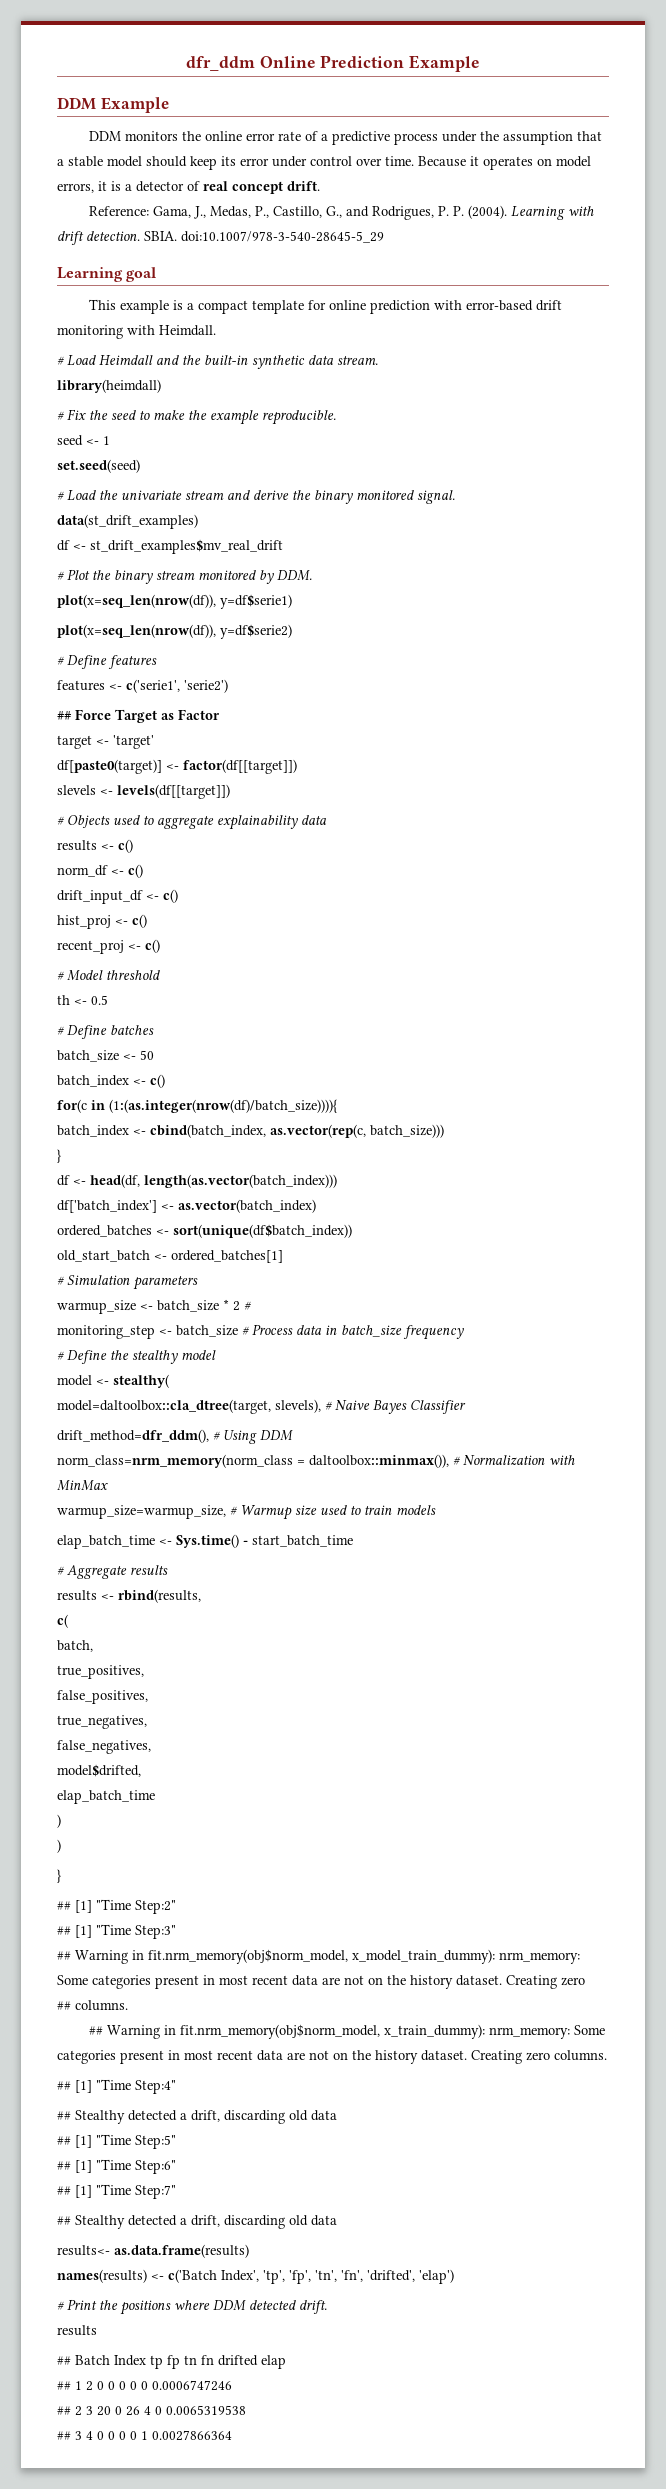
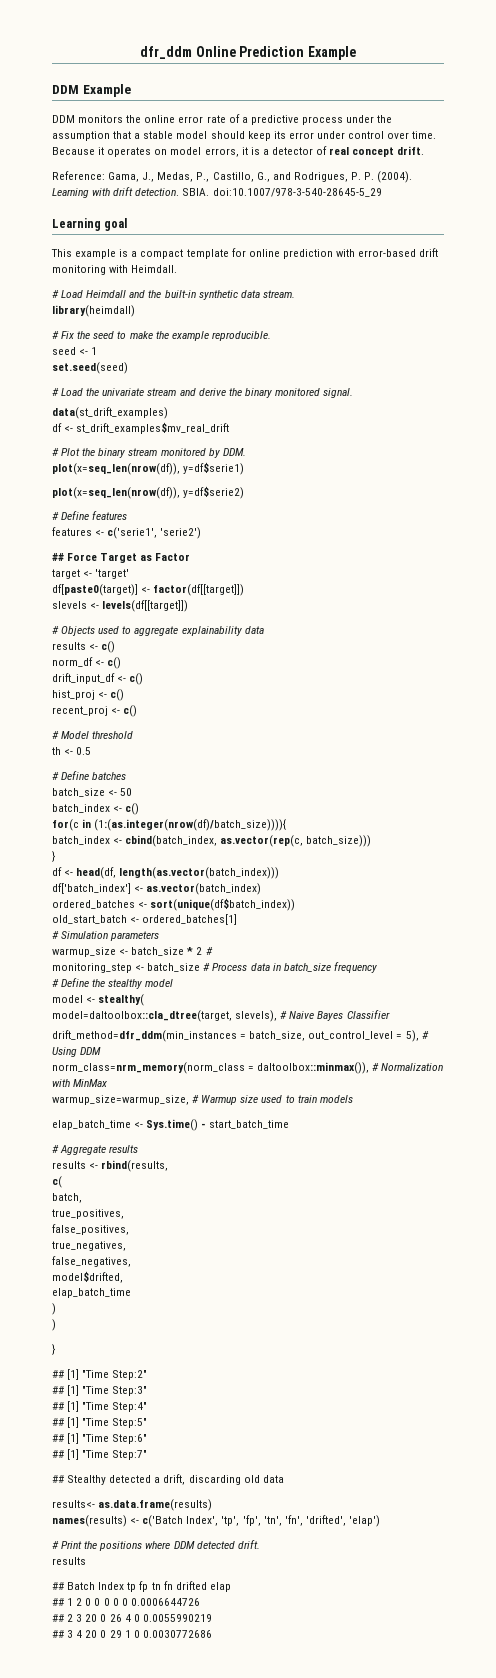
[57,1429,209,1443] drift_method=dfr_ddm(), -> [52,1030,419,1042] drift_method=dfr_ddm(min_instances = batch_size, out_control_level = 5),
[75,1949,580,1964] [57,1975,585,1989] [57,2000,128,2011] [89,2024,606,2039] [57,2050,607,2064] [57,2079,176,2094] [57,2110,337,2124] Warning in fit.nrm_memory(obj$norm_model, x_model_train_dummy): nrm_memory: Some categories present in most recent data are not on the history dataset. Creating zero // ## columns. // ## Warning in fit.nrm_memory(obj$norm_model, x_train_dummy): nrm_memory: Some categories present in most recent data are not on the history dataset. Creating zero columns. // ## [1] "Time Step:4" // ## Stealthy detected a drift, discarding old data -> [67,1401,148,1412] [1] "Time Step:4"
[152,2380,232,2391] 0.0006747246 -> [130,1598,200,1606] 0.0006644726
[166,2405,246,2415] 0.0065319538 -> [142,1614,212,1622] 0.0055990219
[97,2430,232,2441] 0 0 0 0 1 0.0027866364 -> [85,1630,212,1638] 20 0 29 1 0 0.0030772686

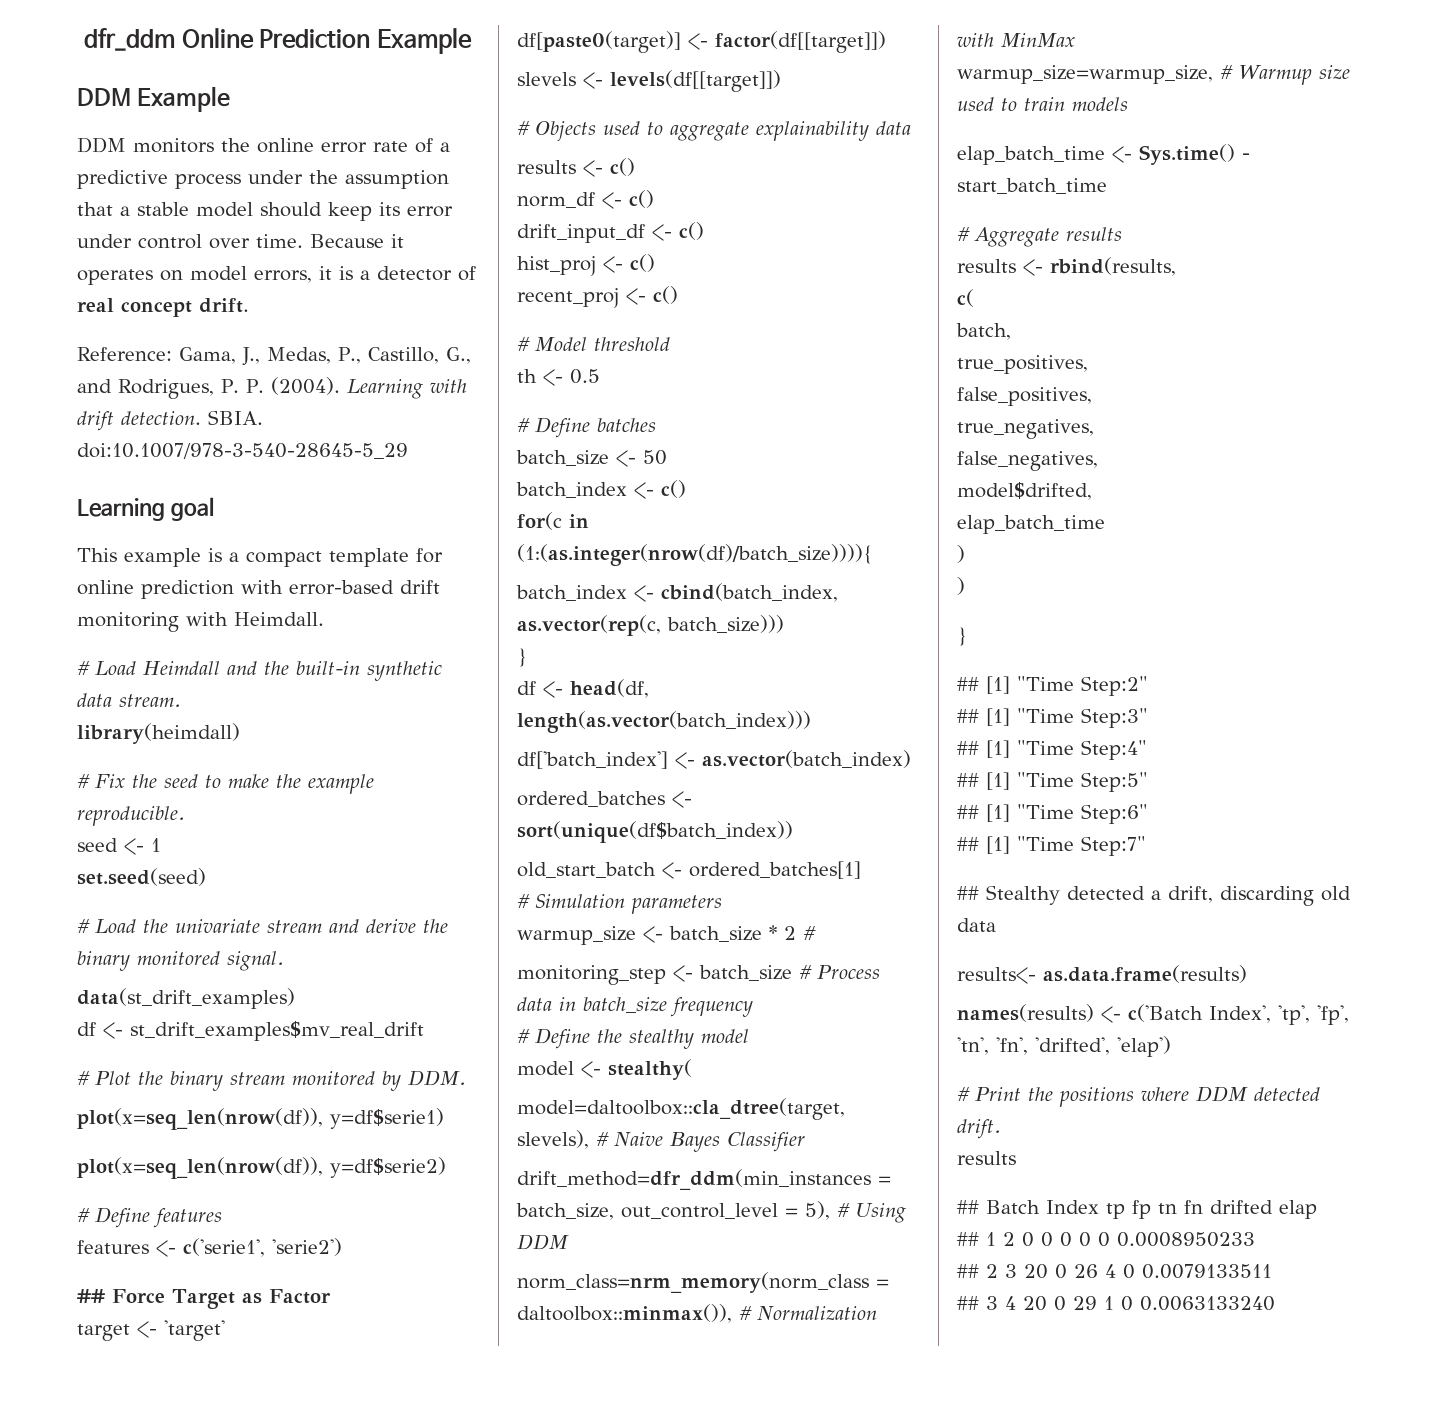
[130,1598,200,1606] 0.0006644726 -> [1117,1232,1255,1247] 0.0008950233
[142,1614,212,1622] 0.0055990219 -> [1142,1264,1272,1279] 0.0079133511
[142,1630,212,1638] 0.0030772686 -> [1140,1296,1275,1311] 0.0063133240

